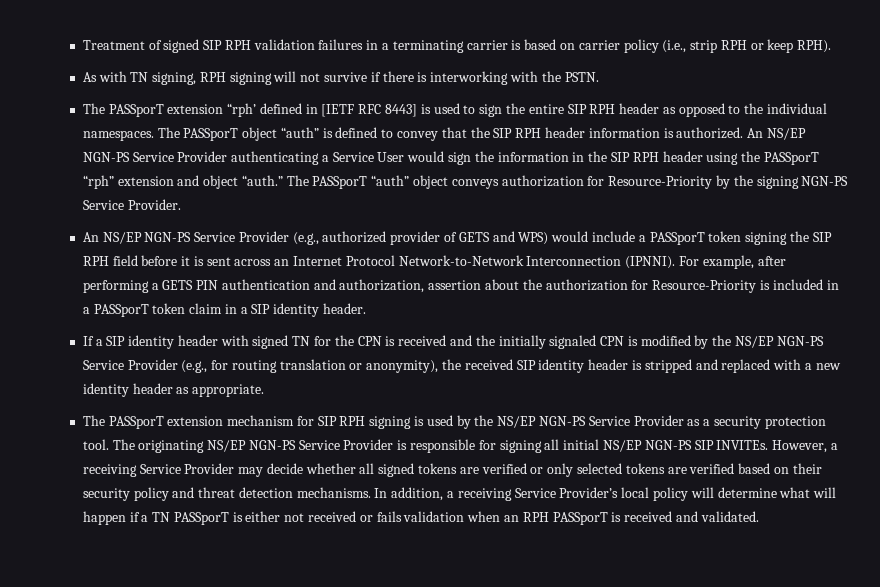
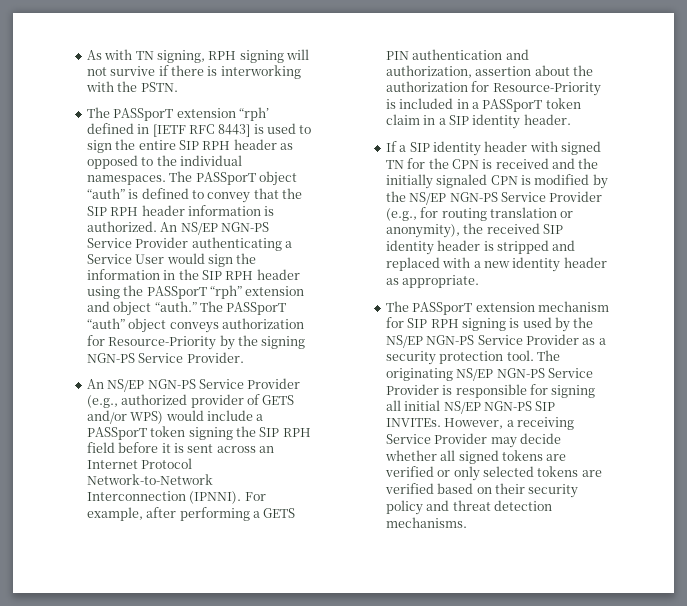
[82,39,832,53] Treatment of signed SIP RPH validation failures in a terminating carrier is based on carrier policy (i.e., strip RPH or keep RPH). // -> (86, 55) none
[492,231,515,242] and -> [86,410,127,424] and/or
[374,487,837,501] [82,511,759,525] In addition, a receiving Service Provider’s local policy will determine what will happen if a TN PASSporT is either not received or fails validation when an RPH PASSporT is received and validated. -> (467, 522) none

